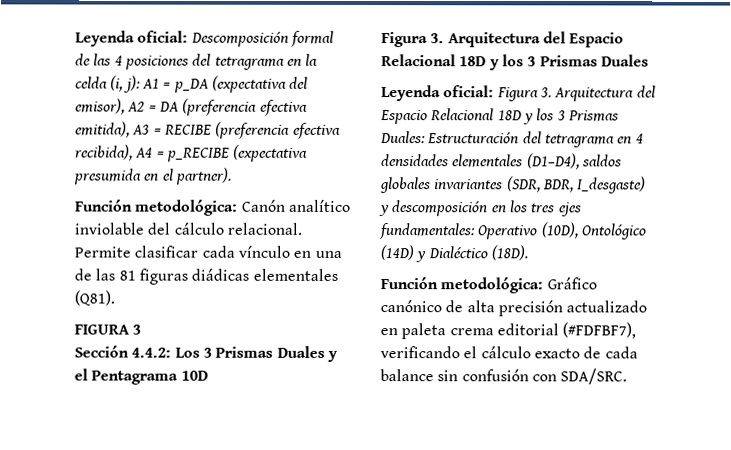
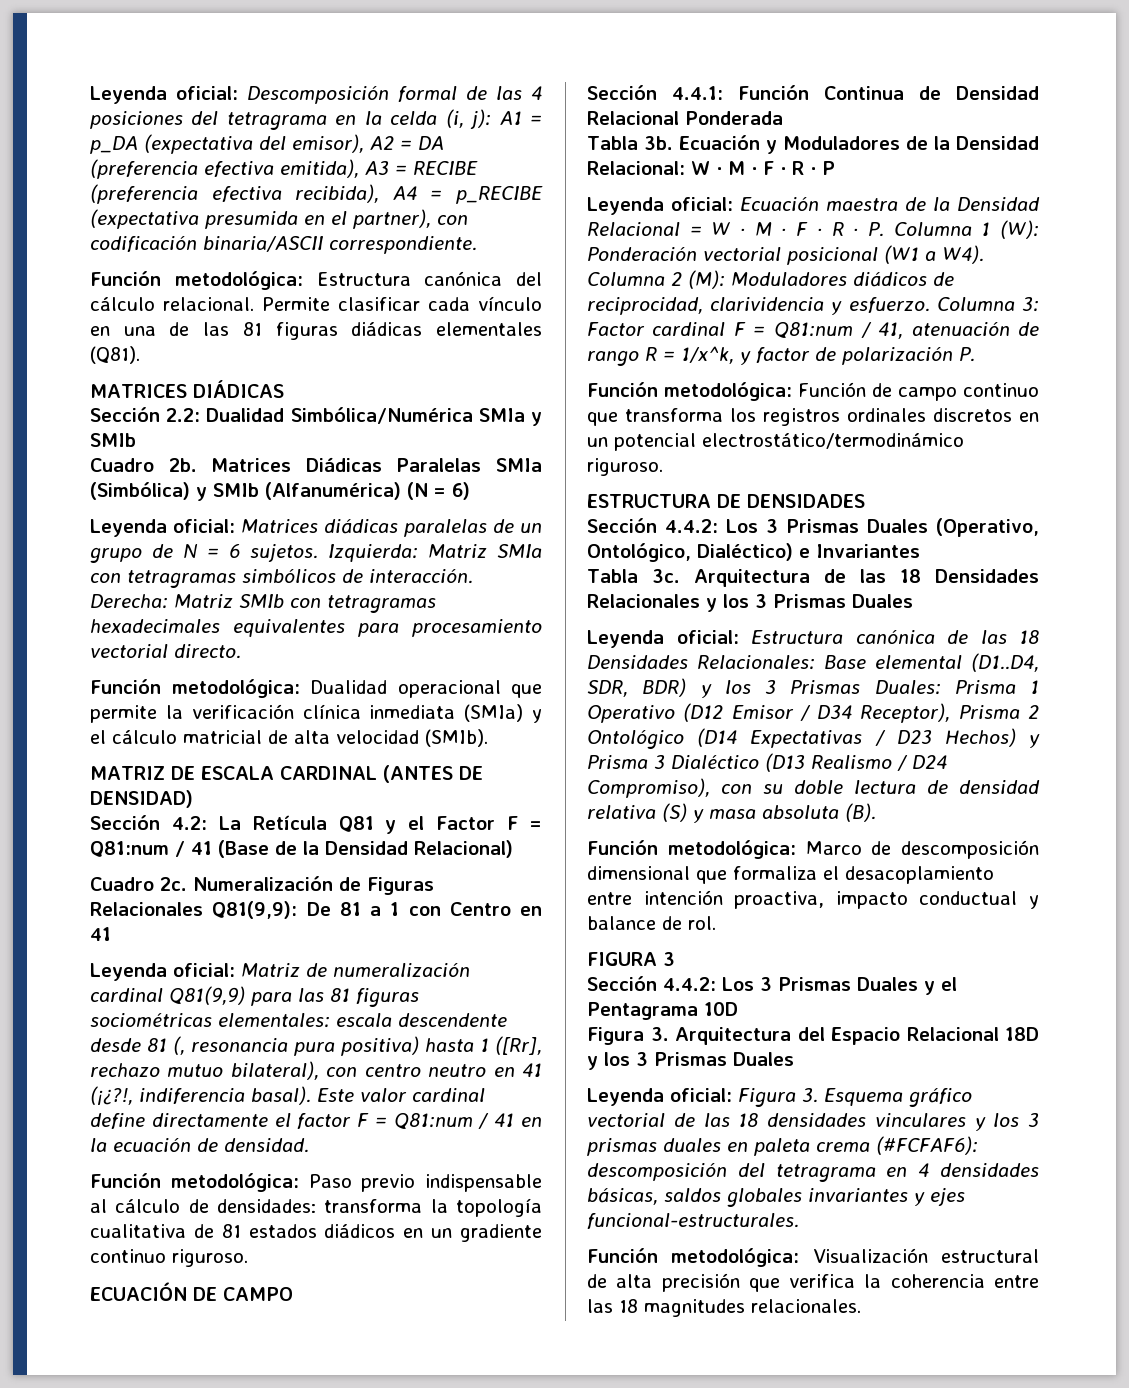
[175,167,232,185] [75,199,351,216] [74,222,145,235] partner). // Función metodológica: Canón analítico inviolable -> [353,209,468,229] [90,236,477,254] [90,271,503,290] partner), con codificación binaria/ASCII correspondiente. // Función metodológica: Estructura canónica
(115, 298) none -> [90,380,284,398] [90,407,542,426] [90,433,136,447] [90,457,542,472] [90,482,470,501] [90,519,542,537] [90,544,542,563] [90,569,473,588] [90,594,436,613] [90,619,542,637] [90,644,241,659] [90,679,542,698] [90,704,542,723] [90,729,488,747] [90,765,483,783] [90,790,193,808] [90,815,542,834] [90,840,513,858] [90,876,434,895] [90,901,542,919] [90,927,111,941] [90,963,470,981] [90,986,419,1007] [90,1013,507,1028] [90,1036,542,1056] [90,1061,542,1080] [90,1086,485,1105] [90,1113,542,1129] [90,1138,309,1153] [90,1173,542,1192] [90,1198,542,1217] [90,1224,542,1242] [90,1249,248,1267] [90,1282,293,1301] [587,85,1039,100] [587,111,783,125] [587,135,1039,154] [587,161,835,175] [587,197,1040,215] [587,220,1039,239] [587,245,984,265] [587,270,954,289] [587,297,1039,315] [587,322,1039,339] [587,346,975,366] [587,382,1039,401] [587,408,1039,426] [587,433,964,451] [587,458,663,476] [587,494,865,508] [587,518,1039,537] [587,543,920,562] [587,569,1039,587] [587,594,913,612] [587,630,1039,648] [587,653,1039,672] [587,678,1039,698] [587,703,1039,723] [587,728,1040,749] [587,753,947,772] [587,778,1040,798] [587,803,876,823] [587,840,1039,859] [587,866,994,884] [587,890,1039,909] [587,916,716,930] // MATRICES DIÁDICAS // Sección 2.2: Dualidad Simbólica/Numérica SMIa y SMIb // Cuadro 2b. Matrices Diádicas Paralelas SMIa (Simbólica) y SMIb (Alfanumérica) (N = 6) // Leyenda oficial: Matrices diádicas paralelas de un grupo de N = 6 sujetos. Izquierda: Matriz SMIa con tetragramas simbólicos de interacción. Derecha: Matriz SMIb con tetragramas hexadecimales equivalentes para procesamiento vectorial directo. // Función metodológica: Dualidad operacional que permite la verificación clínica inmediata (SMIa) y el cálculo matricial de alta velocidad (SMIb). // MATRIZ DE ESCALA CARDINAL (ANTES DE DENSIDAD) // Sección 4.2: La Retícula Q81 y el Factor F = Q81:num / 41 (Base de la Densidad Relacional) // Cuadro 2c. Numeralización de Figuras Relacionales Q81(9,9): De 81 a 1 con Centro en 41 // Leyenda oficial: Matriz de numeralización cardinal Q81(9,9) para las 81 figuras sociométricas elementales: escala descendente desde 81 (, resonancia pura positiva) hasta 1 ([Rr], rechazo mutuo bilateral), con centro neutro en 41 (¡¿?!, indiferencia basal). Este valor cardinal define directamente el factor F = Q81:num / 41 en la ecuación de densidad. // Función metodológica: Paso previo indispensable al cálculo de densidades: transforma la topología cualitativa de 81 estados diádicos en un gradiente continuo riguroso. // ECUACIÓN DE CAMPO // Sección 4.4.1: Función Continua de Densidad Relacional Ponderada // Tabla 3b. Ecuación y Moduladores de la Densidad Relacional: W · M · F · R · P // Leyenda oficial: Ecuación maestra de la Densidad Relacional = W · M · F · R · P. Columna 1 (W): Ponderación vectorial posicional (W1 a W4). Columna 2 (M): Moduladores diádicos de reciprocidad, clarividencia y esfuerzo. Columna 3: Factor cardinal F = Q81:num / 41, atenuación de rango R = 1/x^k, y factor de polarización P. // Función metodológica: Función de campo continuo que transforma los registros ordinales discretos en un potencial electrostático/termodinámico riguroso. // ESTRUCTURA DE DENSIDADES // Sección 4.4.2: Los 3 Prismas Duales (Operativo, Ontológico, Dialéctico) e Invariantes // Tabla 3c. Arquitectura de las 18 Densidades Relacionales y los 3 Prismas Duales // Leyenda oficial: Estructura canónica de las 18 Densidades Relacionales: Base elemental (D1..D4, SDR, BDR) y los 3 Prismas Duales: Prisma 1 Operativo (D12 Emisor / D34 Receptor), Prisma 2 Ontológico (D14 Expectativas / D23 Hechos) y Prisma 3 Dialéctico (D13 Realismo / D24 Compromiso), con su doble lectura de densidad relativa (S) y masa absoluta (B). // Función metodológica: Marco de descomposición dimensional que formaliza el desacoplamiento entre intención proactiva, impacto conductual y balance de rol.
[554,85,656,102] [380,108,619,125] [380,131,520,144] Arquitectura del Espacio Relacional 18D y los 3 Prismas Duales: Estructuración -> [824,1088,972,1107] [587,1113,1039,1131] [587,1136,978,1156] [587,1163,727,1181] Esquema gráfico vectorial de las 18 densidades vinculares y los 3 prismas duales en paleta crema (#FCFAF6): descomposición
[452,153,580,170] elementales (D1–D4), -> [587,1188,658,1205] básicas,
[506,176,647,194] [379,200,582,217] [379,222,647,240] [380,245,528,263] [380,277,597,294] [380,300,442,313] (SDR, BDR, I_desgaste) y descomposición en los tres ejes fundamentales: Operativo (10D), Ontológico (14D) y Dialéctico (18D). // Función metodológica: Gráfico canónico -> [914,1188,965,1206] [587,1213,799,1229] [587,1248,1039,1267] y ejes funcional-estructurales. // Función metodológica: Visualización estructural
[566,300,648,313] [380,322,637,340] [380,346,638,359] [380,368,628,385] actualizado en paleta crema editorial (#FDFBF7), verificando el cálculo exacto de cada balance sin confusión con SDA/SRC. -> [748,1274,1039,1292] [587,1299,861,1317] que verifica la coherencia entre las 18 magnitudes relacionales.

